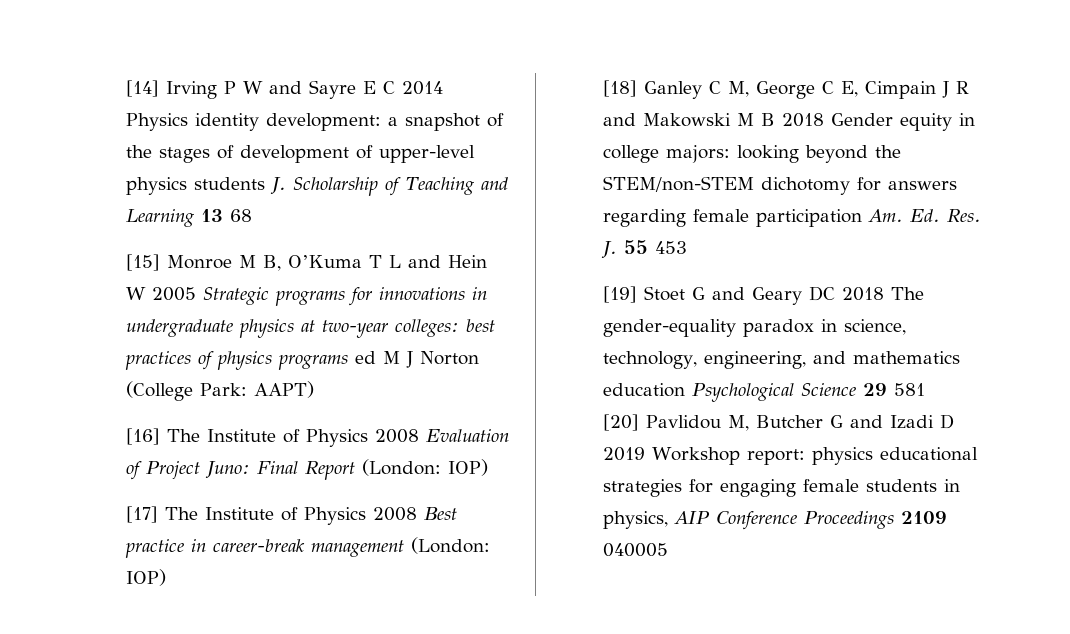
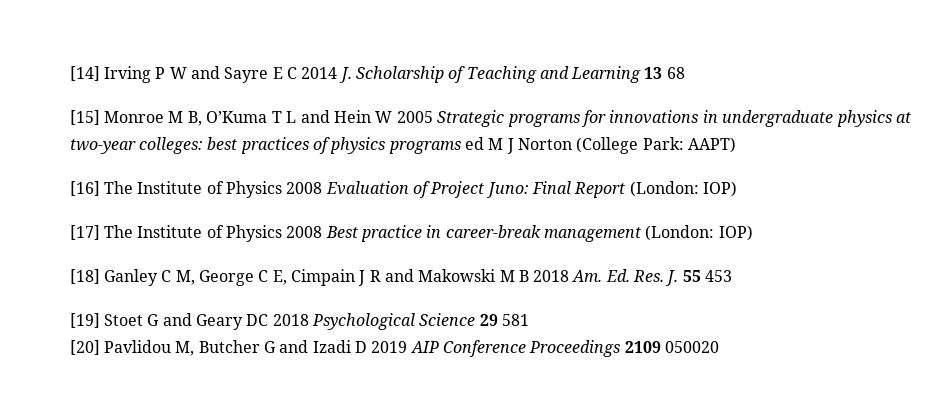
[126,113,505,131] [126,145,476,163] [126,177,266,195] Physics identity development: a snapshot of the stages of development of upper-level physics students -> (338, 73) none
[831,113,976,131] [603,145,902,163] [603,176,958,195] [603,209,863,227] Gender equity in college majors: looking beyond the STEM/non-STEM dichotomy for answers regarding female participation -> (570, 276) none
[891,287,925,300] [603,319,907,337] [603,351,961,369] [603,383,686,397] The gender-equality paradox in science, technology, engineering, and mathematics education -> (309, 320) none
[652,447,979,465] [603,479,961,497] [603,511,669,529] Workshop report: physics educational strategies for engaging female students in physics, -> (408, 347) none
[603,543,669,557] 040005 -> [664,341,719,353] 050020

